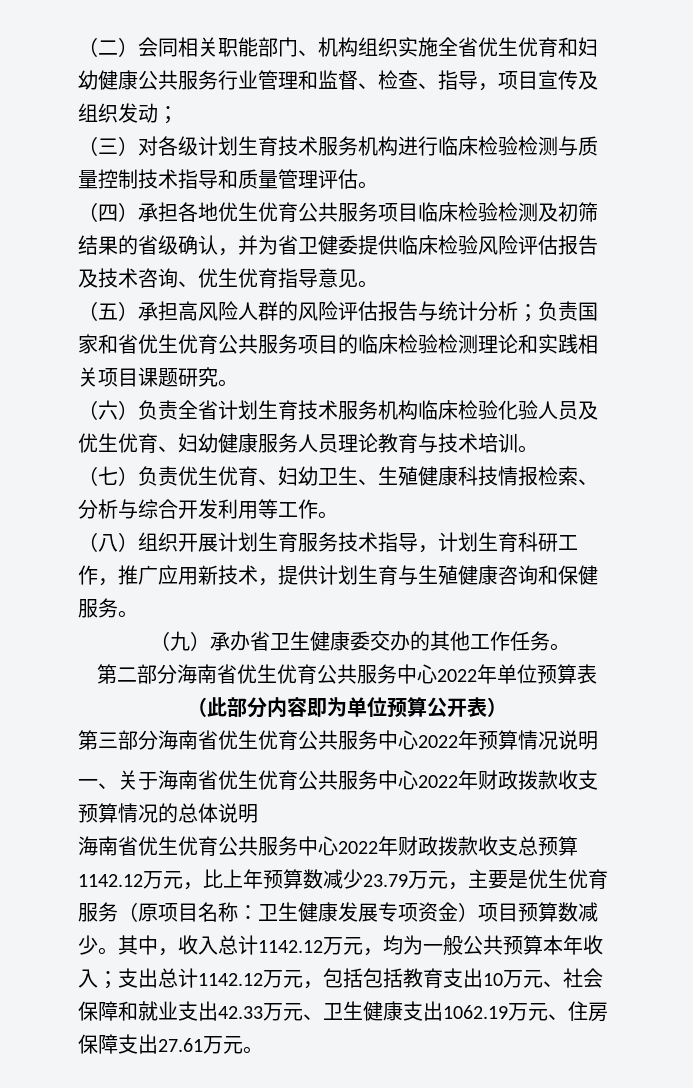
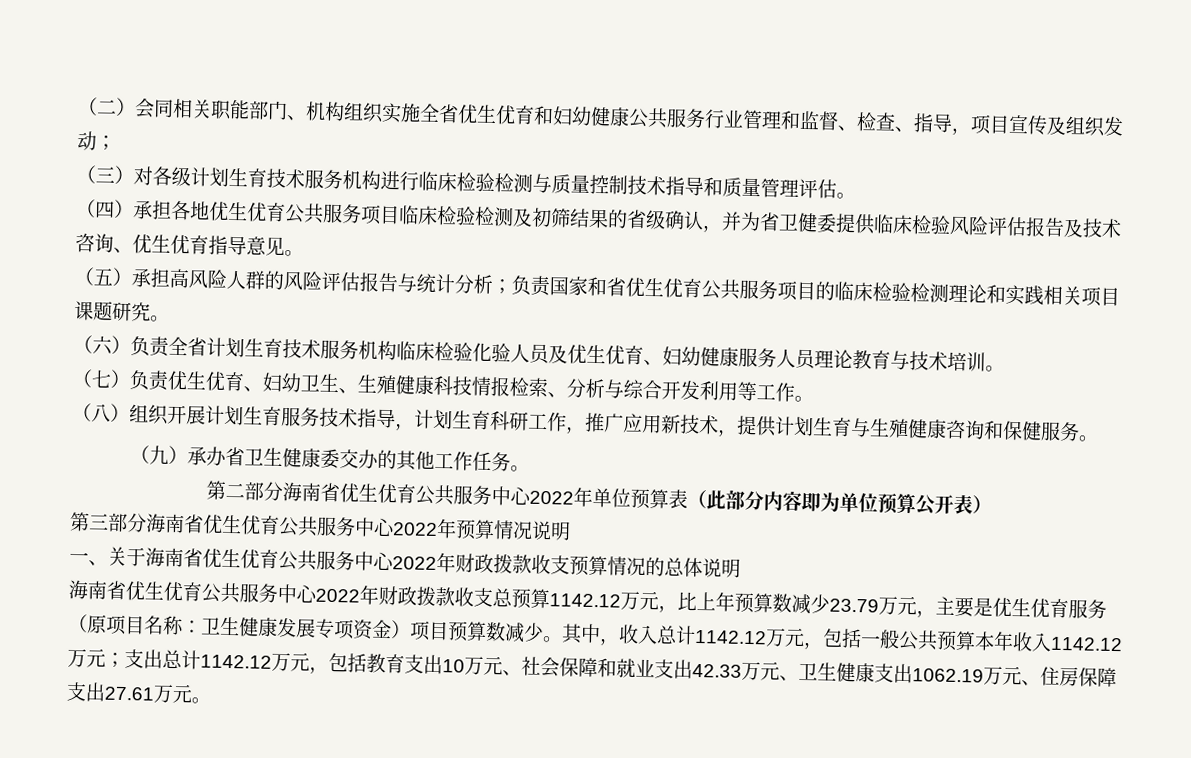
[383,935,423,955] 均为 -> [822,628,862,649] 包括
(98, 978) none -> [1050,636,1123,652] [67,648,106,668] 1142.12万元
[363,968,403,988] 包括 -> (367, 663) none

